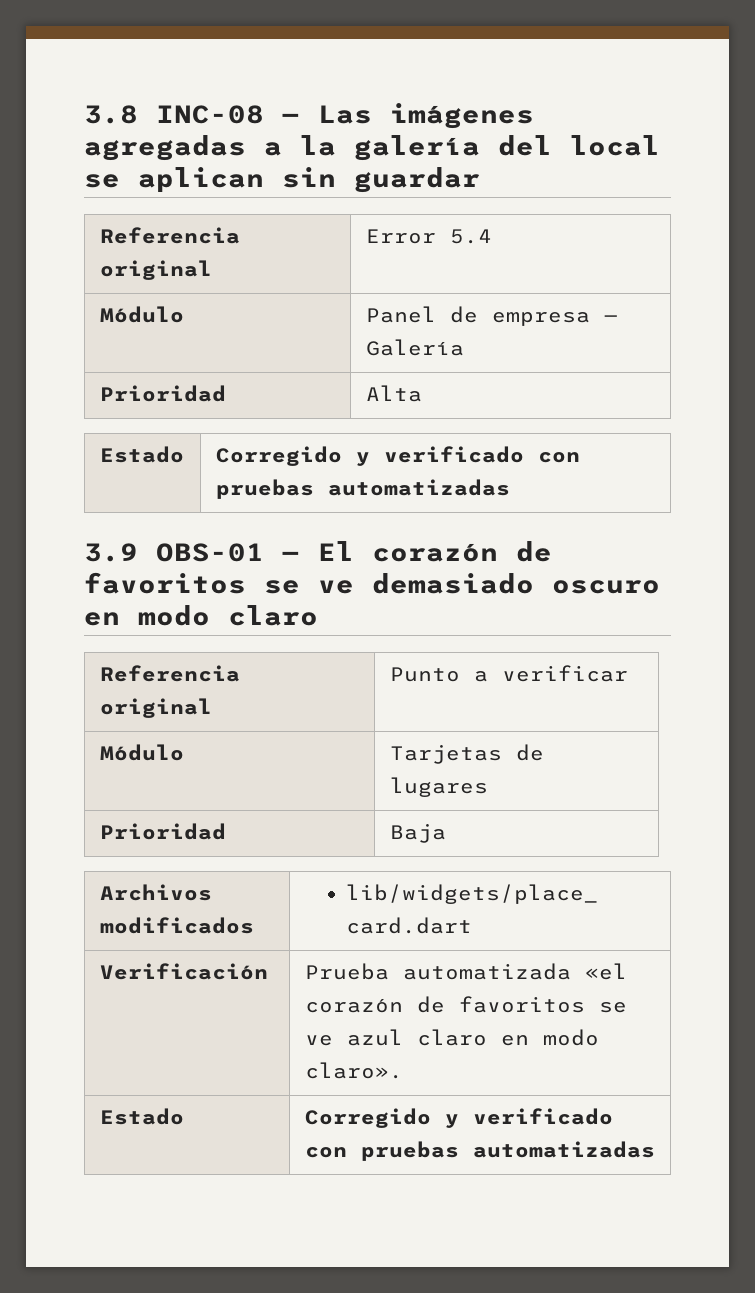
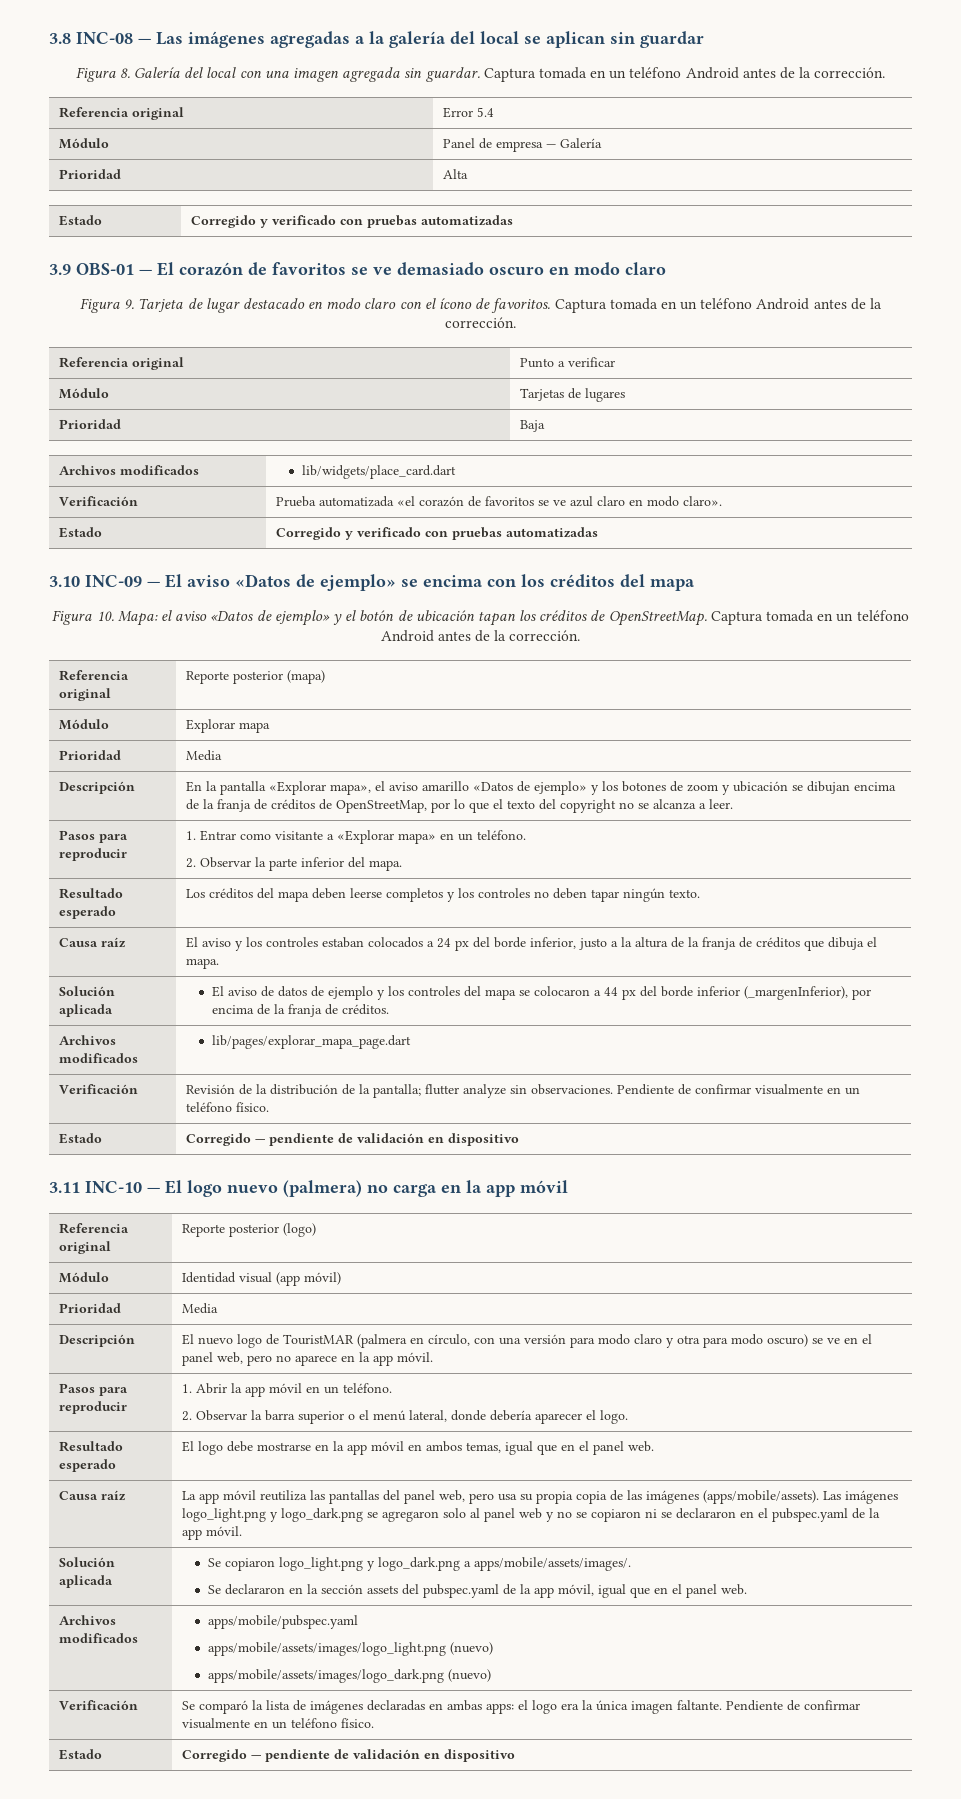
(480, 180) none -> [75,67,886,82] // Figura 8. Galería del local con una imagen agregada sin guardar. Captura tomada en un teléfono Android antes de la corrección.
(318, 615) none -> [79,298,883,313] [445,317,516,328] // Figura 9. Tarjeta de lugar destacado en modo claro con el ícono de favoritos. Captura tomada en un teléfono Android antes de la corrección.
(655, 1149) none -> [49,574,695,591] [52,610,909,626] [380,630,581,642] [58,670,129,681] [58,688,111,701] [185,670,325,684] [58,719,109,730] [185,719,270,733] [58,750,121,760] [185,750,222,761] [58,781,135,794] [185,781,896,795] [185,799,733,813] [58,830,128,843] [58,848,127,861] [185,830,526,844] [185,857,402,871] [58,888,123,899] [58,906,116,919] [185,888,700,902] [58,937,125,948] [185,937,877,951] [185,958,219,969] [58,986,115,996] [58,1004,113,1017] [211,986,871,1000] [211,1004,389,1017] [58,1035,116,1045] [58,1053,138,1063] [211,1035,411,1049] [58,1084,138,1094] [185,1084,860,1098] [185,1102,269,1112] [58,1133,102,1144] [185,1133,519,1146] [49,1180,568,1197] [58,1223,129,1234] [58,1241,111,1254] [181,1223,316,1237] [58,1272,109,1283] [181,1272,341,1286] [58,1303,121,1313] [181,1303,218,1314] [58,1334,135,1347] [181,1334,872,1348] [181,1352,433,1366] [58,1383,128,1396] [58,1401,127,1414] [181,1383,392,1397] [181,1410,628,1424] [58,1441,123,1452] [58,1459,116,1472] [181,1441,654,1455] [58,1490,125,1501] [181,1490,898,1504] [181,1508,880,1522] [181,1526,242,1540] [58,1557,115,1567] [58,1575,113,1588] [207,1557,631,1571] [207,1584,747,1598] [58,1615,116,1625] [58,1633,138,1643] [207,1615,358,1629] [207,1642,493,1656] [207,1669,491,1683] [58,1700,138,1710] [181,1700,860,1714] [181,1718,374,1729] [58,1749,102,1760] [181,1749,515,1762] // 3.10 INC-09 — El aviso «Datos de ejemplo» se encima con los créditos del mapa // Figura 10. Mapa: el aviso «Datos de ejemplo» y el botón de ubicación tapan los créditos de OpenStreetMap. Captura tomada en un teléfono Android antes de la corrección. // Referencia original | Reporte posterior (mapa) // Módulo | Explorar mapa // Prioridad | Media // Descripción | En la pantalla «Explorar mapa», el aviso amarillo «Datos de ejemplo» y los botones de zoom y ubicación se dibujan encima de la franja de créditos de OpenStreetMap, por lo que el texto del copyright no se alcanza a leer. // Pasos para reproducir | 1. Entrar como visitante a «Explorar mapa» en un teléfono. // 2. Observar la parte inferior del mapa. // Resultado esperado | Los créditos del mapa deben leerse completos y los controles no deben tapar ningún texto. // Causa raíz | El aviso y los controles estaban colocados a 24 px del borde inferior, justo a la altura de la franja de créditos que dibuja el mapa. // Solución aplicada | El aviso de datos de ejemplo y los controles del mapa se colocaron a 44 px del borde inferior (_margenInferior), por encima de la franja de créditos. // Archivos modificados | lib/pages/explorar_mapa_page.dart // Verificación | Revisión de la distribución de la pantalla; flutter analyze sin observaciones. Pendiente de confirmar visualmente en un teléfono físico. // Estado | Corregido — pendiente de validación en dispositivo // 3.11 INC-10 — El logo nuevo (palmera) no carga en la app móvil // Referencia original | Reporte posterior (logo) // Módulo | Identidad visual (app móvil) // Prioridad | Media // Descripción | El nuevo logo de TouristMAR (palmera en círculo, con una versión para modo claro y otra para modo oscuro) se ve en el panel web, pero no aparece en la app móvil. // Pasos para reproducir | 1. Abrir la app móvil en un teléfono. // 2. Observar la barra superior o el menú lateral, donde debería aparecer el logo. // Resultado esperado | El logo debe mostrarse en la app móvil en ambos temas, igual que en el panel web. // Causa raíz | La app móvil reutiliza las pantallas del panel web, pero usa su propia copia de las imágenes (apps/mobile/assets). Las imágenes logo_light.png y logo_dark.png se agregaron solo al panel web y no se copiaron ni se declararon en el pubspec.yaml de la app móvil. // Solución aplicada | Se copiaron logo_light.png y logo_dark.png a apps/mobile/assets/images/. // Se declararon en la sección assets del pubspec.yaml de la app móvil, igual que en el panel web. // Archivos modificados | apps/mobile/pubspec.yaml // apps/mobile/assets/images/logo_light.png (nuevo) // apps/mobile/assets/images/logo_dark.png (nuevo) // Verificación | Se comparó la lista de imágenes declaradas en ambas apps: el logo era la única imagen faltante. Pendiente de confirmar visualmente en un teléfono físico. // Estado | Corregido — pendiente de validación en dispositivo

